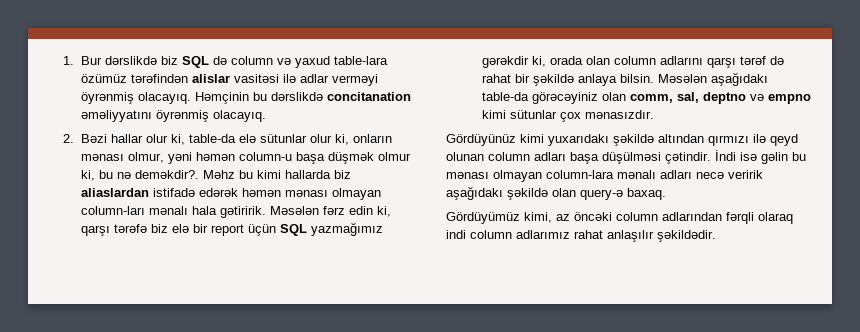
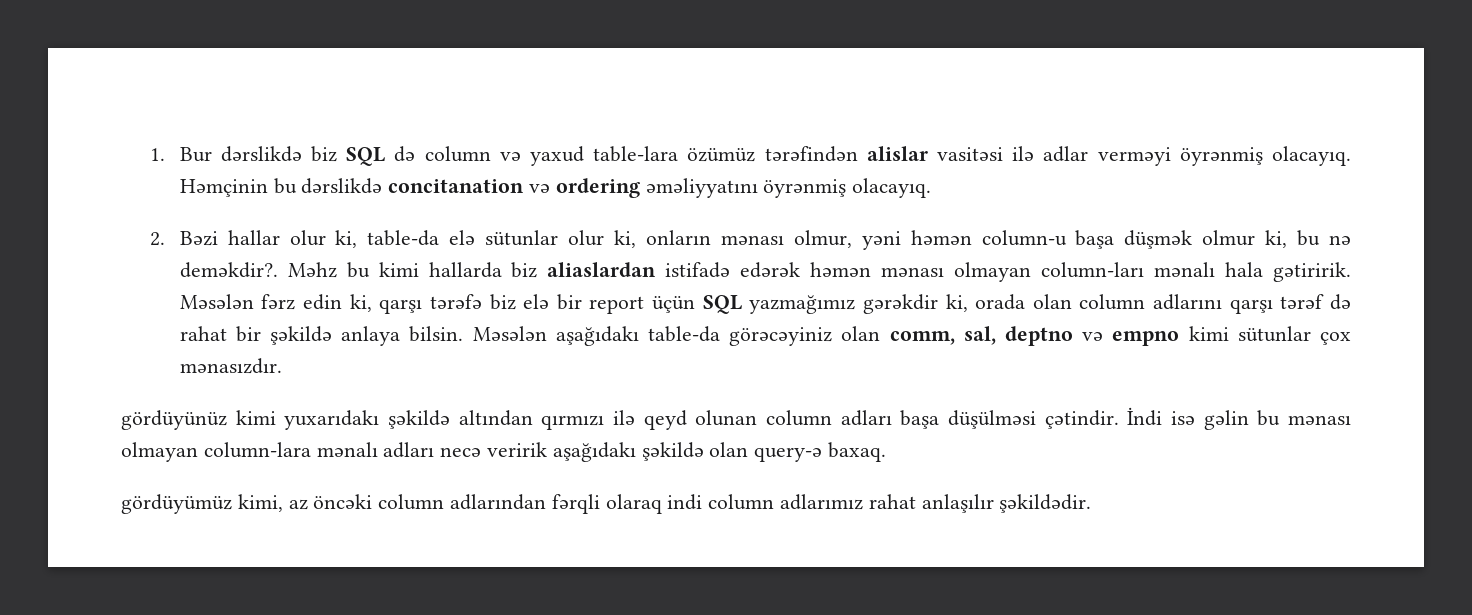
(411, 96) none -> [528,178,640,198] və ordering
[446,134,516,146] Gördüyünüz -> [121,410,227,430] gördüyünüz
[446,212,520,224] Gördüyümüz -> [121,494,232,514] gördüyümüz

